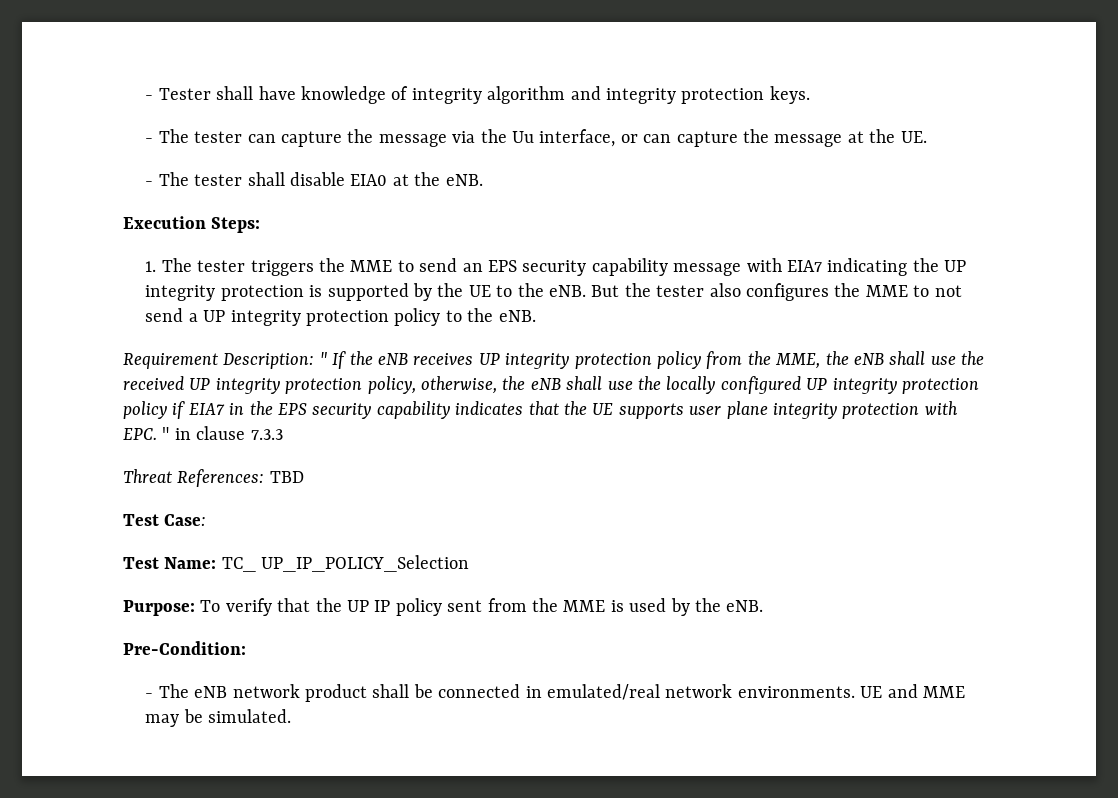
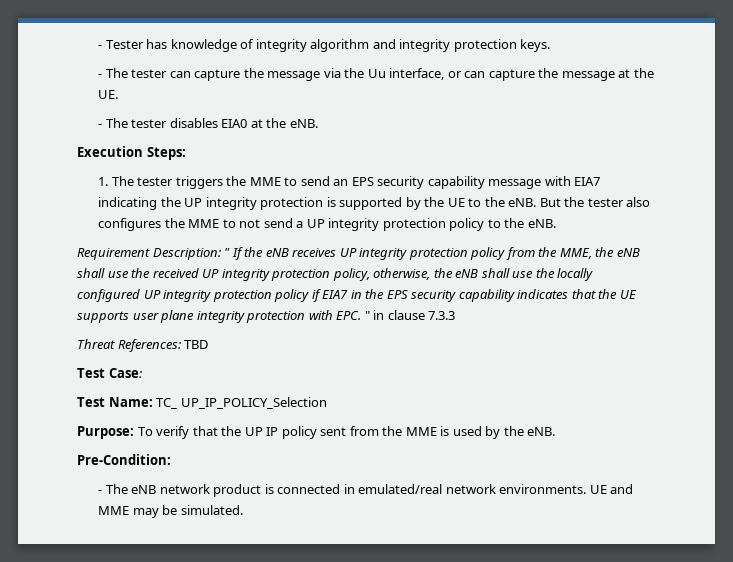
[216,86,296,100] shall have -> [146,39,168,49] has
[247,172,345,186] shall disable -> [169,118,218,128] disables
[372,684,433,698] shall be -> [264,484,274,494] is

